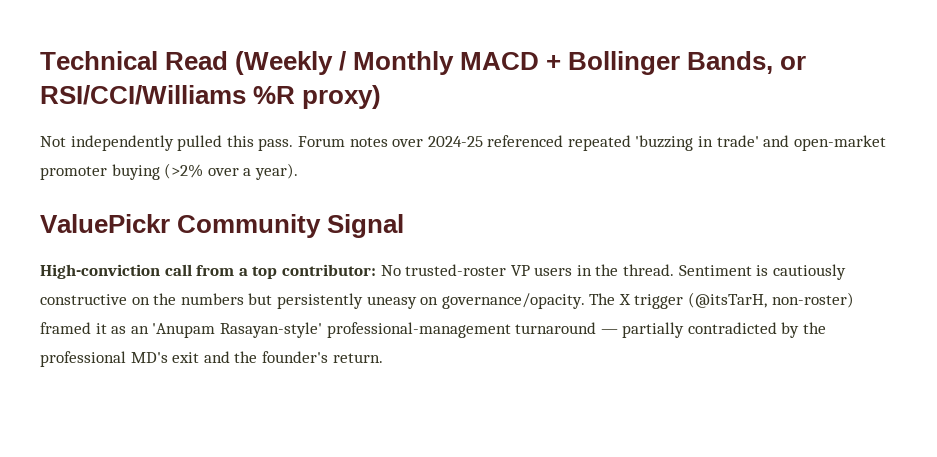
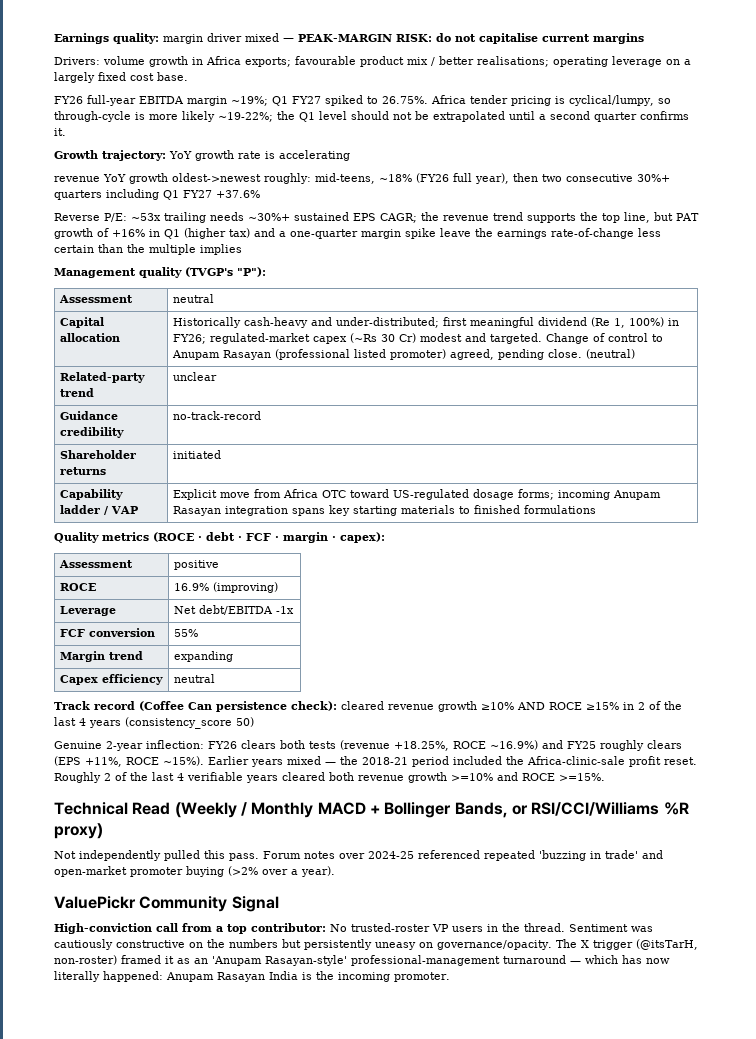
(40, 60) none -> [54,33,644,44] [54,56,691,67] [54,72,188,83] [54,95,671,106] [54,111,689,122] [54,128,66,136] [54,150,350,161] [54,173,670,184] [54,189,260,200] [54,212,699,223] [54,228,661,239] [54,244,242,255] [54,267,266,278] [58,295,133,303] [172,294,214,303] [59,317,104,328] [59,333,120,342] [172,317,679,328] [172,333,663,344] [171,349,635,360] [59,372,145,383] [59,388,94,397] [172,372,217,381] [59,411,118,420] [59,427,124,438] [172,411,261,420] [59,450,136,459] [59,467,106,475] [172,450,221,459] [59,489,123,500] [59,505,138,515] [172,489,661,500] [172,505,596,516] [54,532,385,543] [58,560,133,568] [173,560,219,570] [59,583,96,591] [173,582,278,593] [59,606,116,616] [173,605,294,615] [59,628,155,637] [173,629,198,637] [59,651,143,662] [173,651,233,662] [59,674,163,685] [173,674,215,683] [54,701,682,712] [54,717,254,729] [54,740,682,751] [54,756,697,767] [54,772,605,783] Earnings quality: margin driver mixed — PEAK-MARGIN RISK: do not capitalise current margins // Drivers: volume growth in Africa exports; favourable product mix / better realisations; operating leverage on a largely fixed cost base. // FY26 full-year EBITDA margin ~19%; Q1 FY27 spiked to 26.75%. Africa tender pricing is cyclical/lumpy, so through-cycle is more likely ~19-22%; the Q1 level should not be extrapolated until a second quarter confirms it. // Growth trajectory: YoY growth rate is accelerating // revenue YoY growth oldest->newest roughly: mid-teens, ~18% (FY26 full year), then two consecutive 30%+ quarters including Q1 FY27 +37.6% // Reverse P/E: ~53x trailing needs ~30%+ sustained EPS CAGR; the revenue trend supports the top line, but PAT growth of +16% in Q1 (higher tax) and a one-quarter margin spike leave the earnings rate-of-change less certain than the multiple implies // Management quality (TVGP's "P"): // Assessment | neutral // Capital allocation | Historically cash-heavy and under-distributed; first meaningful dividend (Re 1, 100%) in FY26; regulated-market capex (~Rs 30 Cr) modest and targeted. Change of control to Anupam Rasayan (professional listed promoter) agreed, pending close. (neutral) // Related-party trend | unclear // Guidance credibility | no-track-record // Shareholder returns | initiated // Capability ladder / VAP | Explicit move from Africa OTC toward US-regulated dosage forms; incoming Anupam Rasayan integration spans key starting materials to finished formulations // Quality metrics (ROCE · debt · FCF · margin · capex): // Assessment | positive // ROCE | 16.9% (improving) // Leverage | Net debt/EBITDA -1x // FCF conversion | 55% // Margin trend | expanding // Capex efficiency | neutral // Track record (Coffee Can persistence check): cleared revenue growth ≥10% AND ROCE ≥15% in 2 of the last 4 years (consistency_score 50) // Genuine 2-year inflection: FY26 clears both tests (revenue +18.25%, ROCE ~16.9%) and FY25 roughly clears (EPS +11%, ROCE ~15%). Earlier years mixed — the 2018-21 period included the Africa-clinic-sale profit reset. Roughly 2 of the last 4 verifiable years cleared both revenue growth >=10% and ROCE >=15%. //
[756,265,769,276] is -> [631,926,653,932] was
[622,322,827,338] [40,351,383,367] partially contradicted by the professional MD's exit and the founder's return. -> [585,955,670,964] [54,971,450,982] which has now literally happened: Anupam Rasayan India is the incoming promoter.

